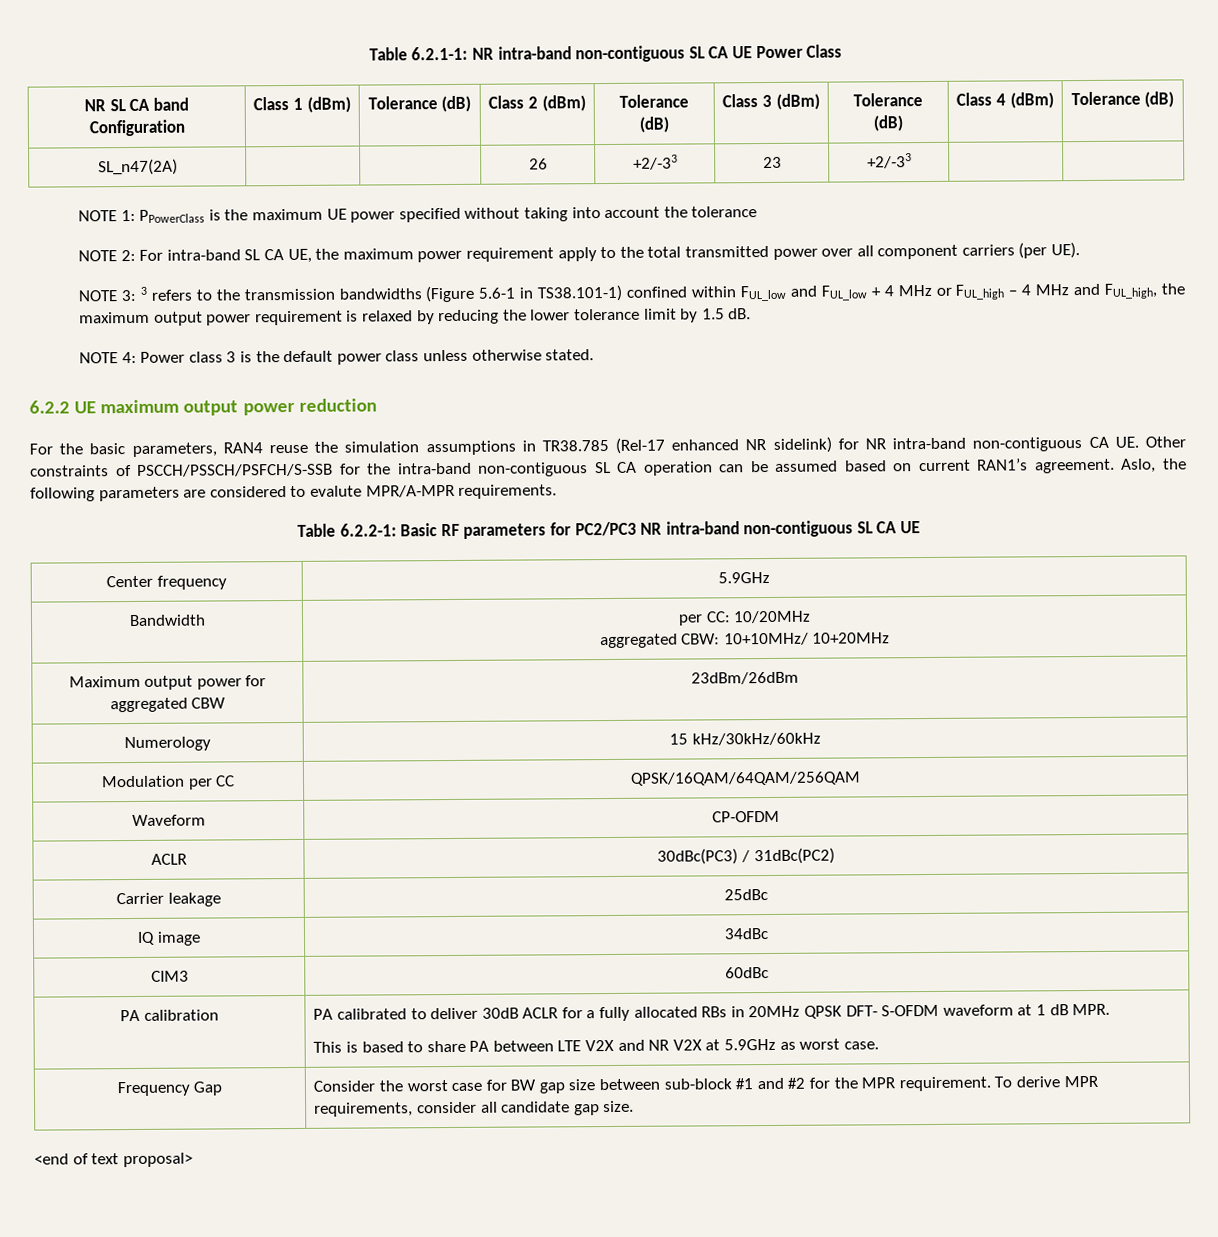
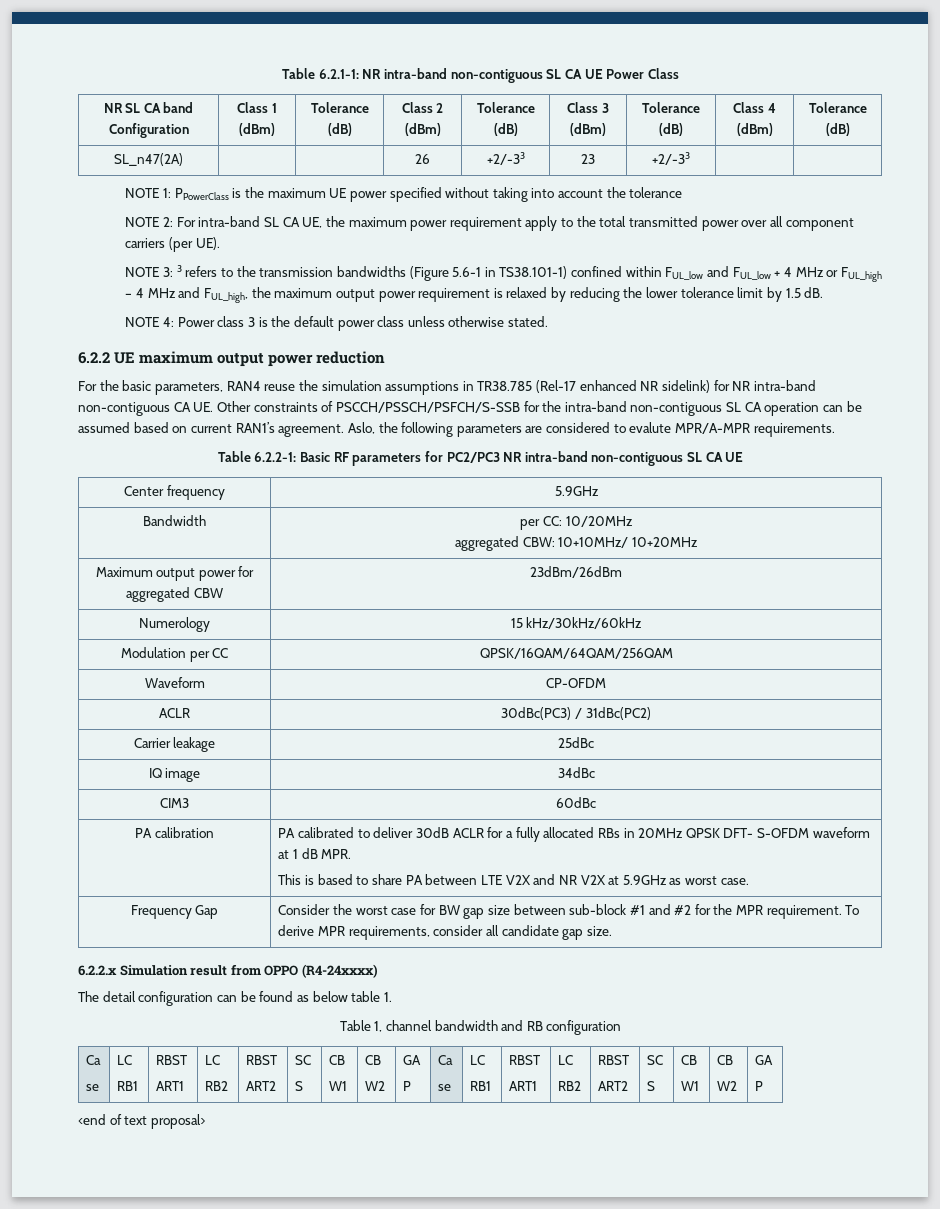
(635, 1106) none -> [78,964,378,978] [78,991,392,1006] [339,1020,622,1035] [86,1055,102,1065] [86,1084,100,1091] [117,1055,133,1065] [117,1081,139,1091] [156,1055,188,1065] [156,1081,185,1091] [205,1055,221,1065] [205,1081,229,1091] [246,1055,278,1065] [246,1081,277,1091] [295,1055,312,1065] [295,1081,304,1091] [329,1055,346,1065] [329,1081,348,1091] [365,1055,382,1065] [365,1081,386,1091] [403,1055,422,1065] [403,1081,412,1091] [438,1055,454,1065] [438,1084,452,1091] [470,1055,486,1065] [470,1081,492,1091] [509,1055,541,1065] [509,1081,538,1091] [558,1055,574,1065] [558,1081,582,1091] [598,1055,630,1065] [598,1081,629,1091] [647,1055,664,1065] [647,1081,656,1091] [681,1055,698,1065] [681,1081,700,1091] [717,1055,734,1065] [717,1081,738,1091] [755,1055,774,1065] [755,1081,764,1091] // 6.2.2.x Simulation result from OPPO (R4-24xxxx) // The detail configuration can be found as below table 1. // Table 1, channel bandwidth and RB configuration // Ca // se | LC // RB1 | RBST // ART1 | LC // RB2 | RBST // ART2 | SC // S | CB // W1 | CB // W2 | GA // P | Ca // se | LC // RB1 | RBST // ART1 | LC // RB2 | RBST // ART2 | SC // S | CB // W1 | CB // W2 | GA // P

